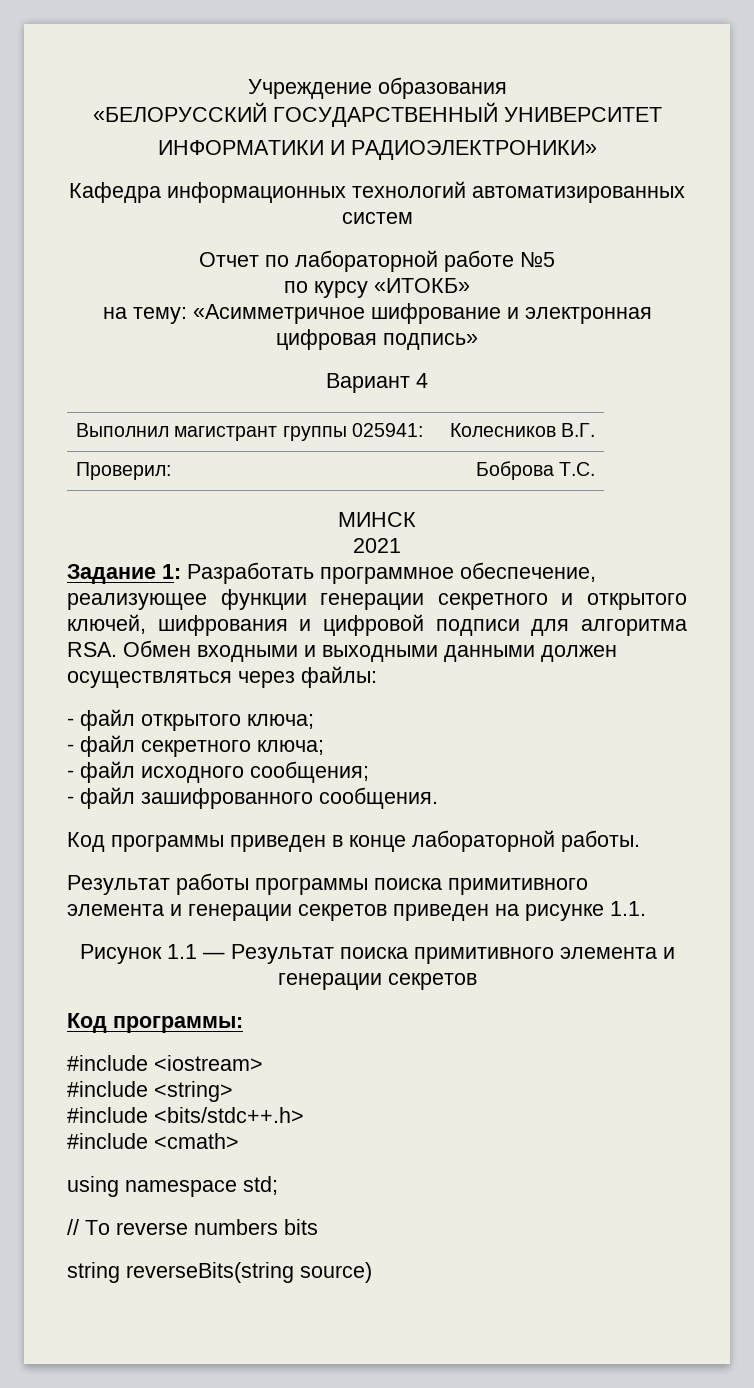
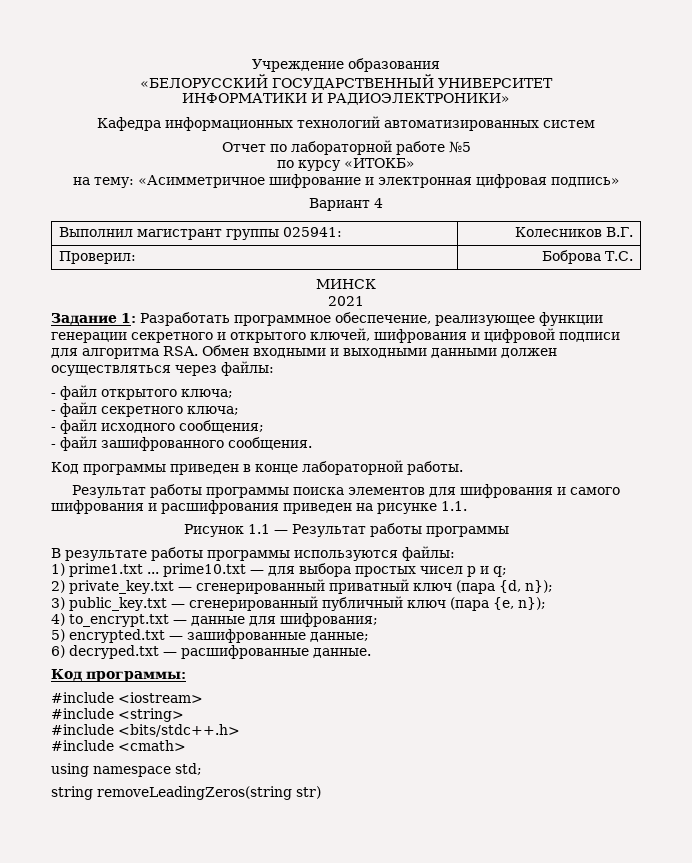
[448,878,588,895] [67,904,387,921] примитивного элемента и генерации секретов -> [347,484,620,498] [51,500,279,514] элементов для шифрования и самого шифрования и расшифрования
[339,947,675,964] [277,973,477,990] поиска примитивного элемента и генерации секретов -> [369,523,509,537] [51,546,455,561] [51,563,507,577] [51,579,553,594] [51,596,546,611] [51,613,378,627] [51,629,369,643] [51,645,371,659] работы программы // В результате работы программы используются файлы: // 1) prime1.txt ... prime10.txt — для выбора простых чисел p и q; // 2) private_key.txt — сгенерированный приватный ключ (пара {d, n}); // 3) public_key.txt — сгенерированный публичный ключ (пара {e, n}); // 4) to_encrypt.txt — данные для шифрования; // 5) encrypted.txt — зашифрованные данные; // 6) decryped.txt — расшифрованные данные.
[67,1219,318,1235] // // To reverse numbers bits -> (202, 769) none
[126,1262,372,1283] reverseBits(string source) -> [97,786,321,800] removeLeadingZeros(string str)

